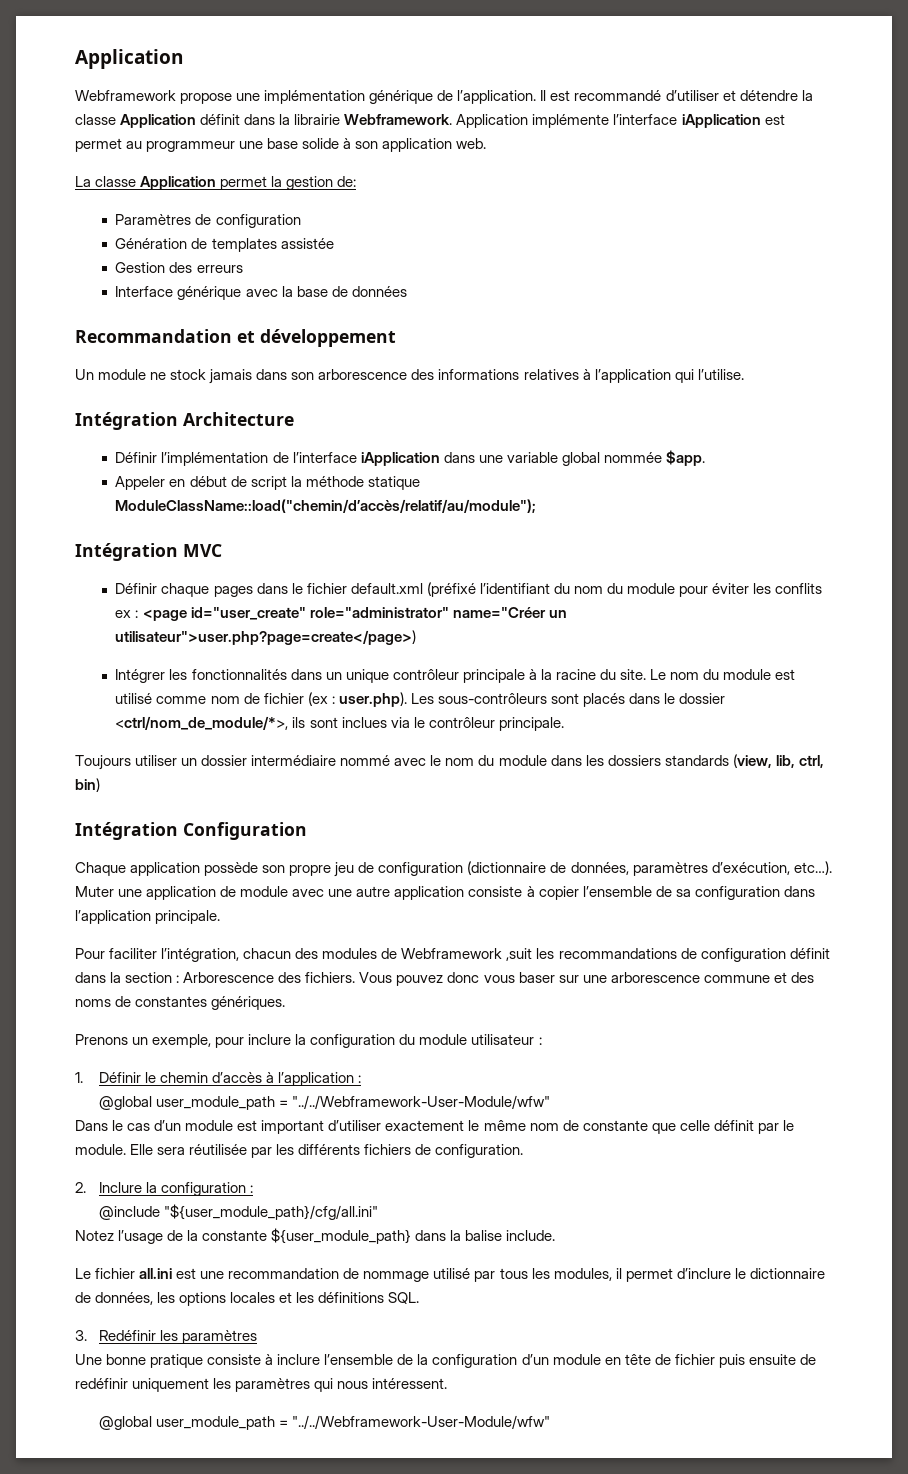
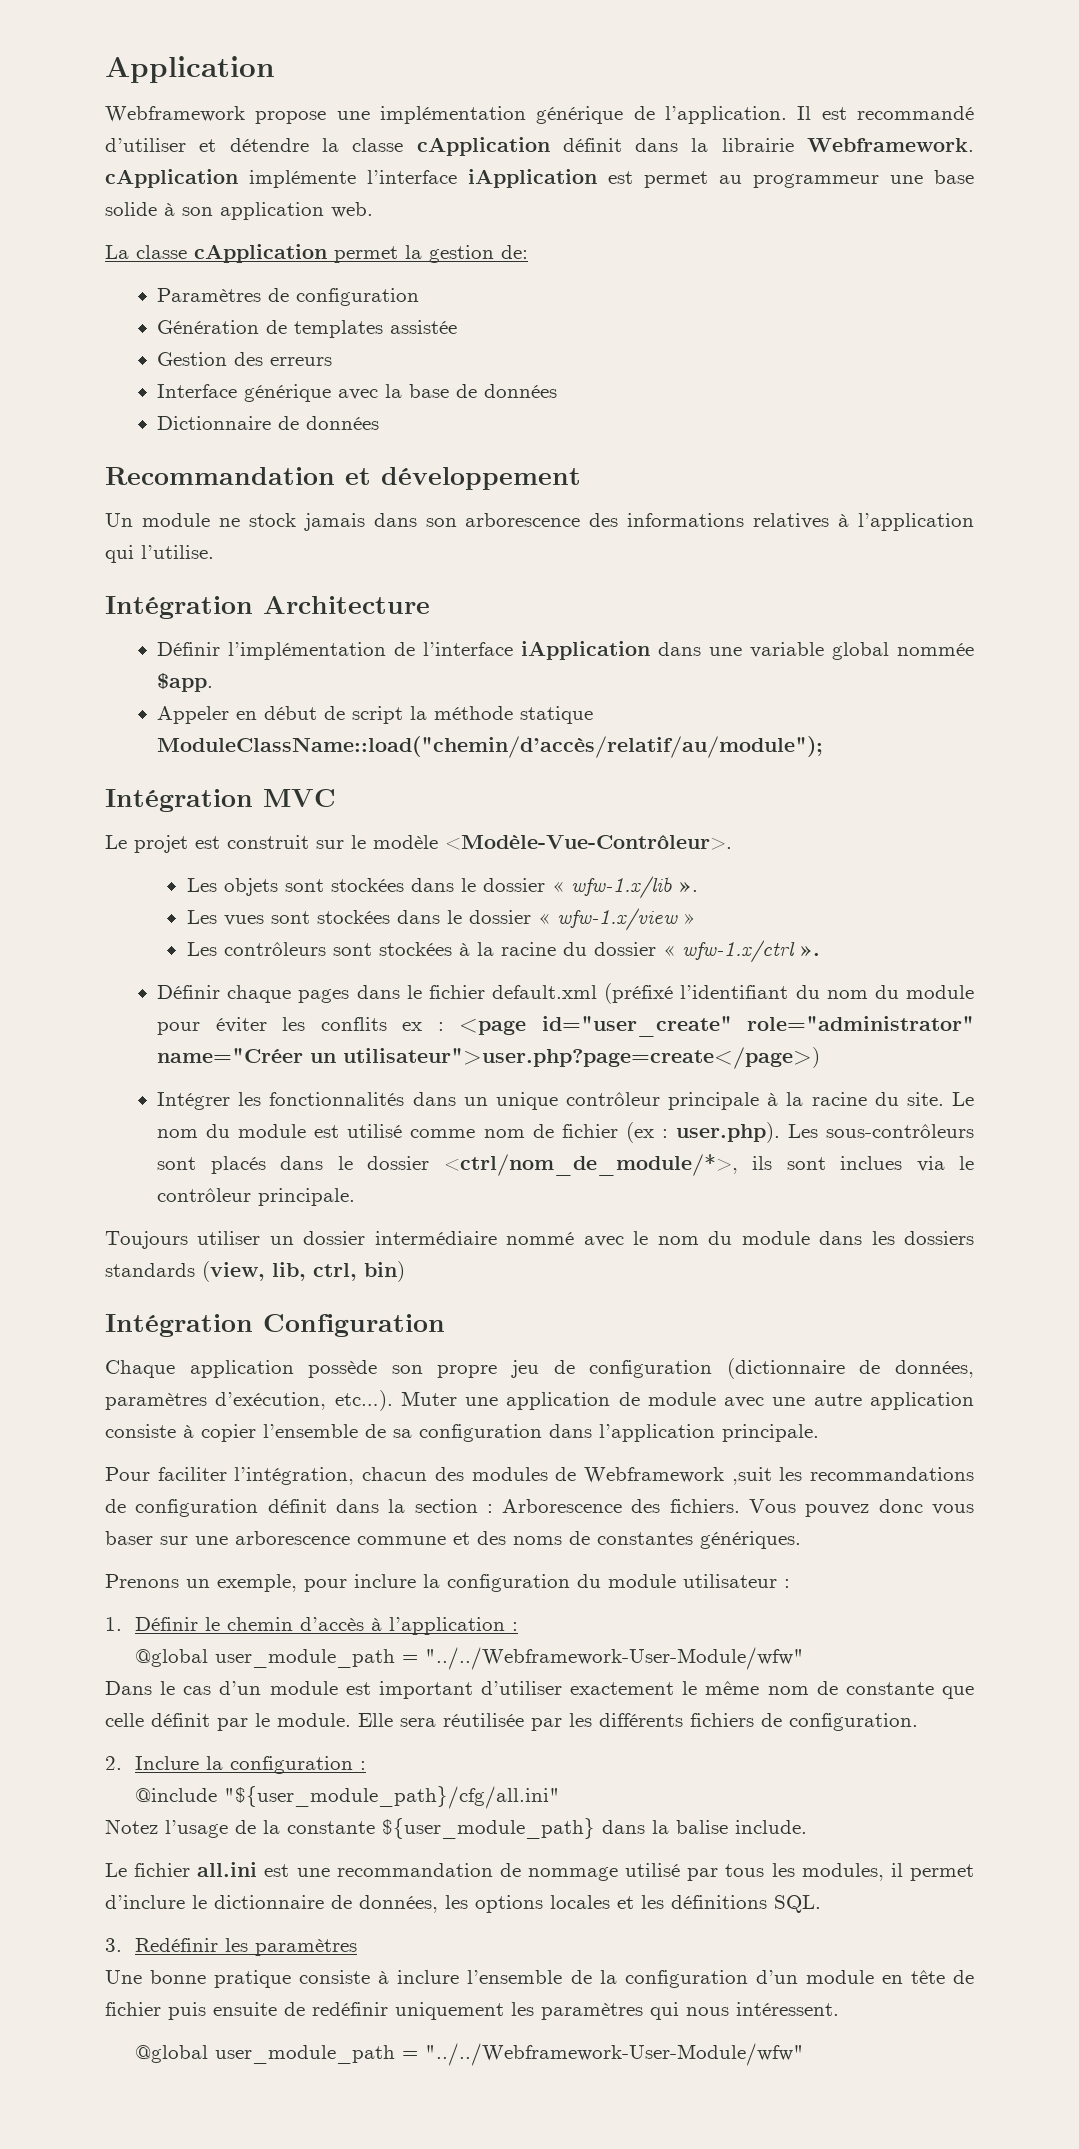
[120,114,197,128] Application -> [416,137,550,156] cApplication
[456,114,529,128] Application -> [105,169,238,188] cApplication
[140,176,217,190] Application -> [194,244,327,263] cApplication
(407, 291) none -> [157,416,380,430] // Dictionnaire de données
(222, 550) none -> [105,835,732,853] [186,876,698,899] [186,908,696,931] [186,940,820,963] // Le projet est construit sur le modèle <Modèle-Vue-Contrôleur>. // Les objets sont stockées dans le dossier « wfw-1.x/lib ». // Les vues sont stockées dans le dossier « wfw-1.x/view » // Les contrôleurs sont stockées à la racine du dossier « wfw-1.x/ctrl ».

